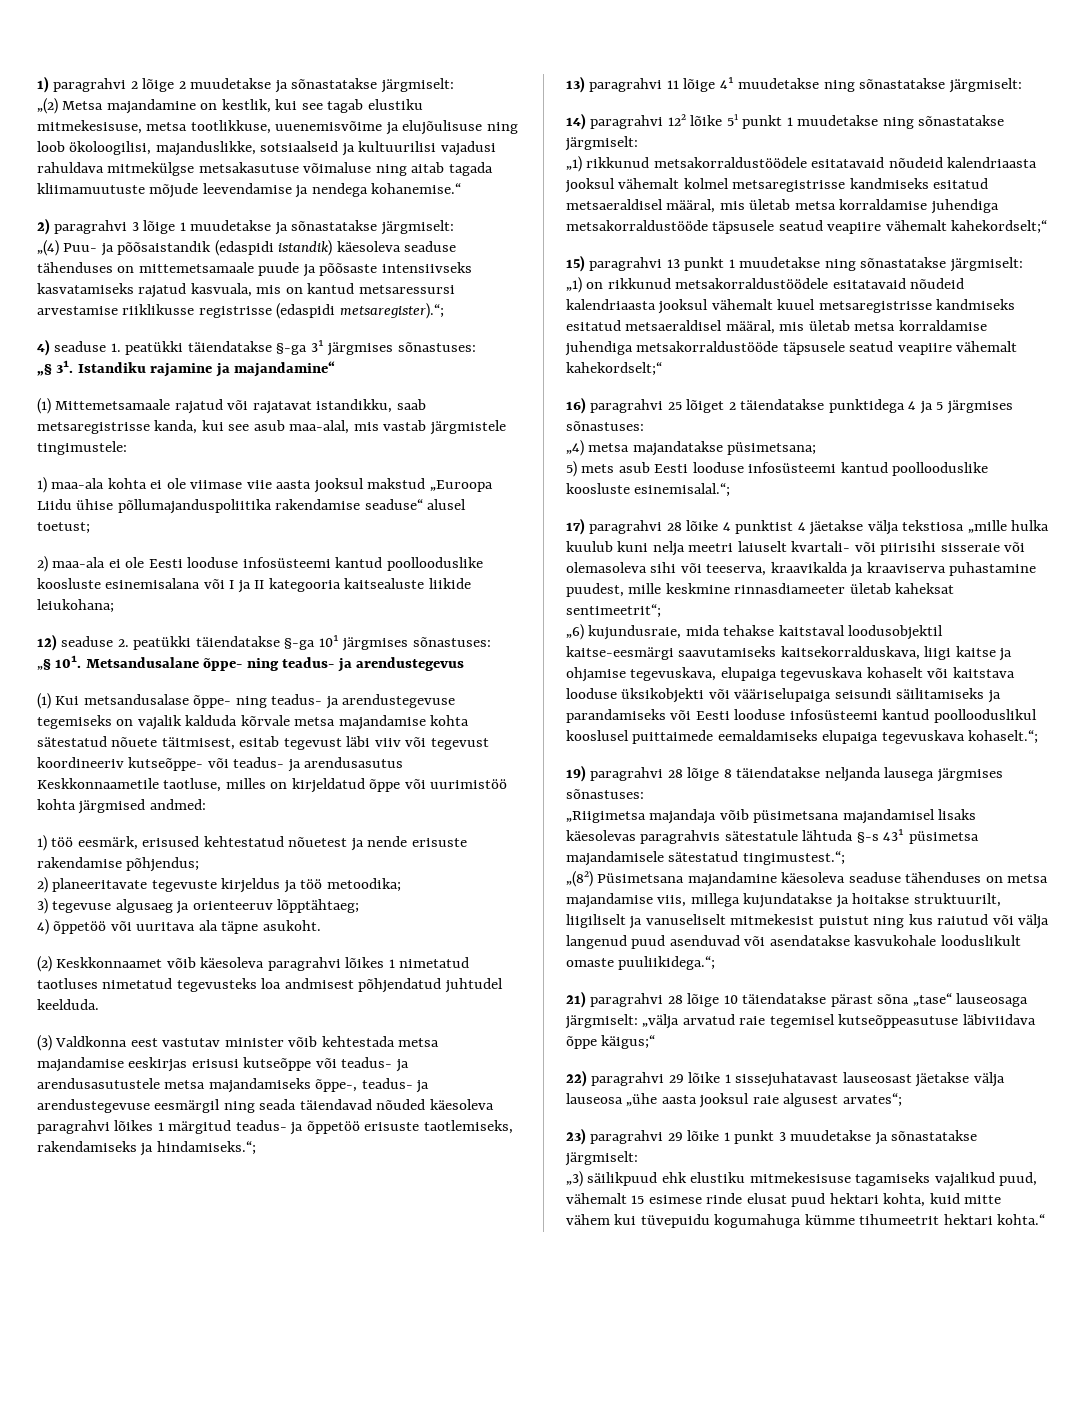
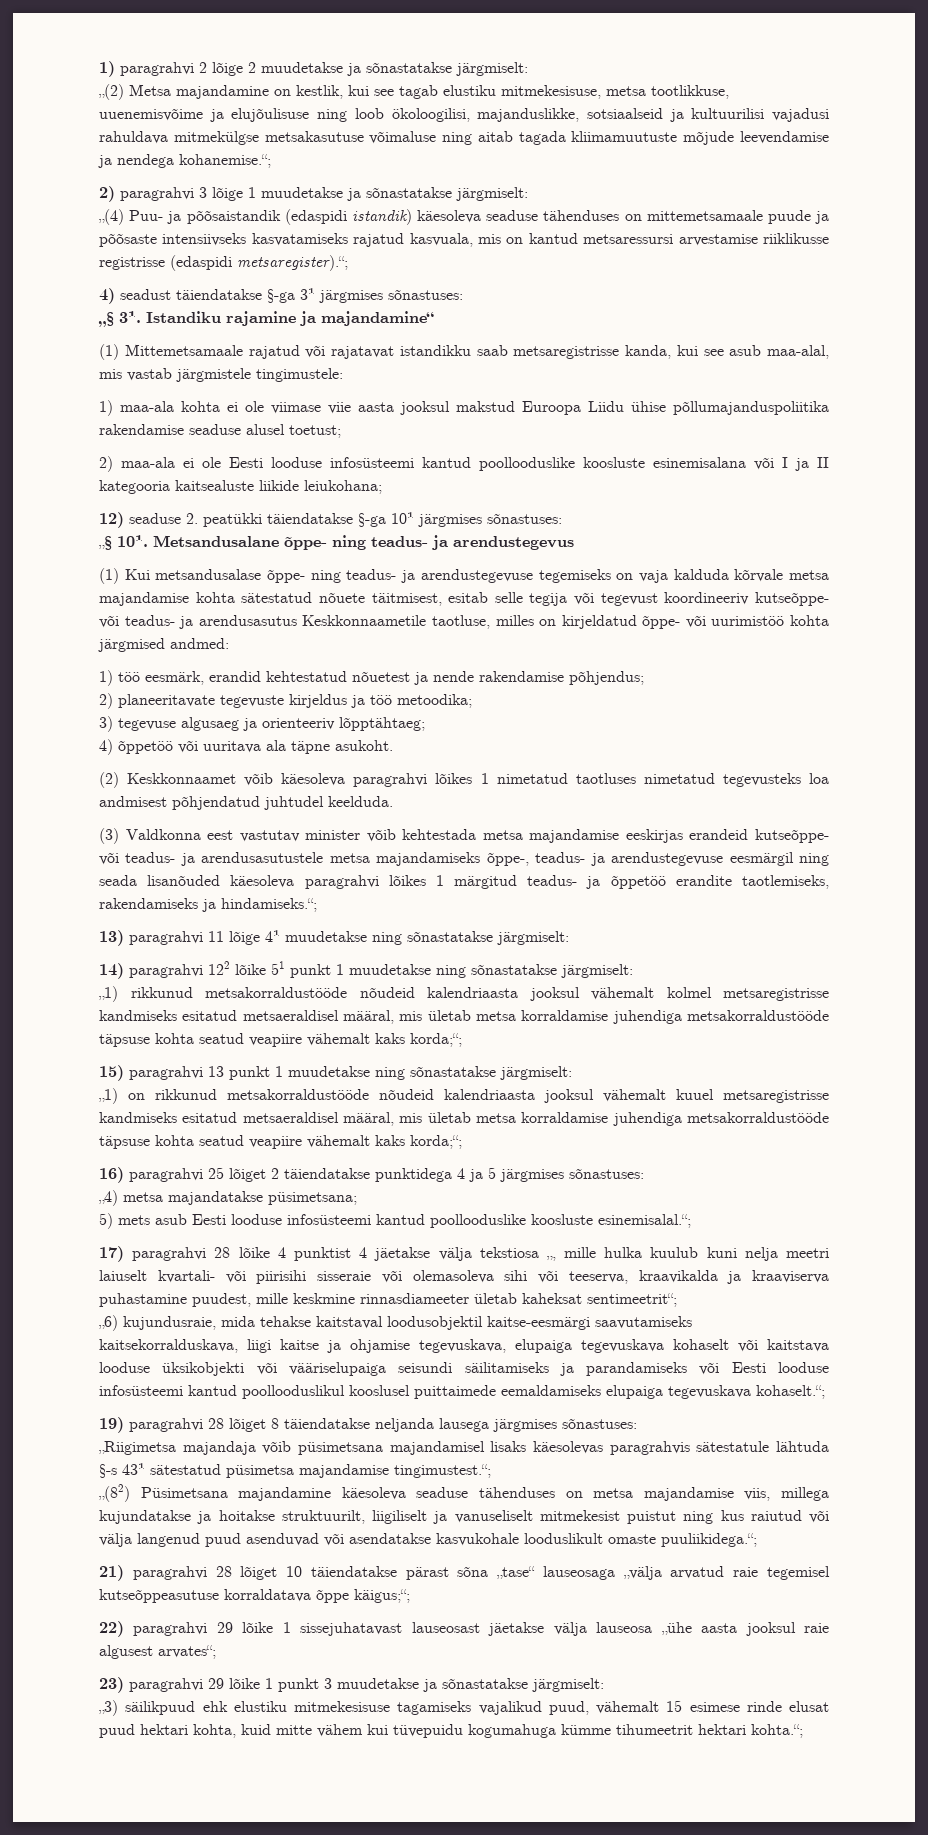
[371,183,462,194] kohanemise.“ -> [179,154,271,168] kohanemise.“;
[54,341,184,355] seaduse 1. peatükki -> [120,289,171,300] seadust
[316,399,393,413] istandikku, -> [399,345,471,356] istandikku
[429,480,493,492] „Euroopa -> [522,401,581,415] Euroopa
[364,499,423,510] seaduse“ -> [189,424,241,435] seaduse
[137,715,182,730] vajalik -> [638,570,668,583] vaja
[283,736,401,750] tegevust läbi viiv -> [494,592,568,606] selle tegija
[369,779,401,792] õppe -> [642,615,681,629] õppe-
[142,836,200,847] erisused -> [209,671,261,682] erandid
[411,838,467,847] erisuste -> (474, 676) none
[192,901,273,910] orienteeruv -> [262,718,335,730] orienteeriv
[191,1057,312,1071] erisusi kutseõppe -> [689,829,829,843] erandeid kutseõppe-
[299,1099,426,1110] täiendavad nõuded -> [147,875,221,886] lisanõuded
[364,1122,420,1131] erisuste -> [675,875,732,886] erandite
[653,157,885,168] metsakorraldustöödele esitatavaid -> [205,987,347,998] metsakorraldustööde
[712,220,1048,234] täpsusele seatud veapiire vähemalt kahekordselt;“ -> [99,1033,462,1047] täpsuse kohta seatud veapiire vähemalt kaks korda;“;
[675,278,906,289] metsakorraldustöödele esitatavaid -> [227,1089,369,1100] metsakorraldustööde
[782,341,1018,355] [566,362,662,376] täpsusele seatud veapiire vähemalt kahekordselt;“ -> [99,1135,462,1149] täpsuse kohta seatud veapiire vähemalt kaks korda;“;
[967,520,1007,533] „mille -> [546,1247,597,1261] „, mille
[687,767,720,781] lõige -> [229,1418,266,1432] lõiget
[908,831,979,844] [566,851,739,866] püsimetsa majandamisele sätestatud -> [150,1464,389,1478] sätestatud püsimetsa majandamise
[687,993,720,1007] lõige -> [240,1566,278,1580] lõiget
[565,1014,638,1029] järgmiselt: -> (615, 1573) none
[962,1014,1036,1025] [566,1035,656,1049] läbiviidava õppe käigus;“ -> [224,1589,410,1603] korraldatava õppe käigus;“;
[997,1214,1046,1225] kohta.“ -> [751,1724,803,1738] kohta.“;

